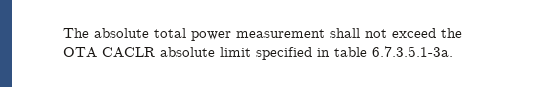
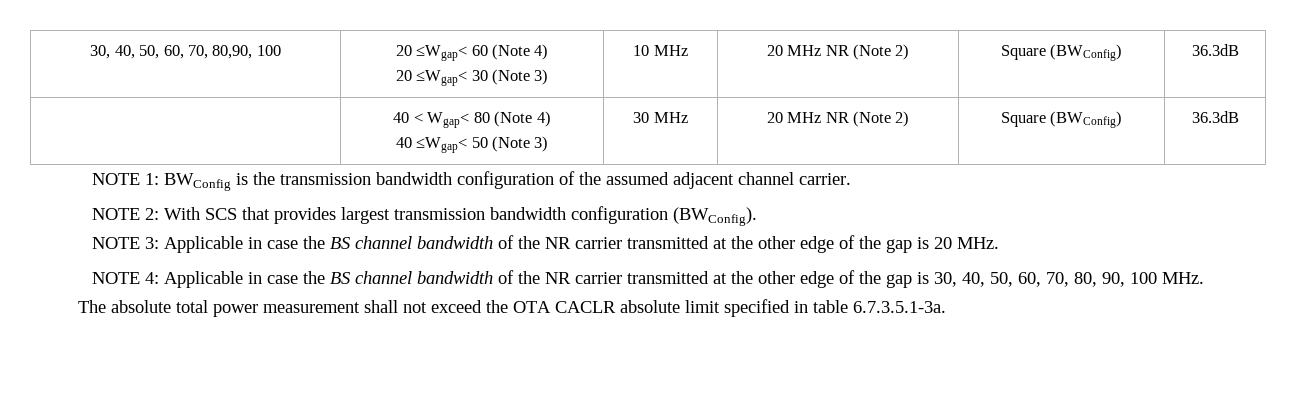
(63, 33) none -> [90,45,281,59] [395,44,549,61] [395,69,549,86] [633,45,688,56] [766,44,910,60] [1000,44,1123,61] [1191,44,1239,56] [393,111,551,128] [395,136,549,153] [633,112,688,123] [766,111,910,127] [1000,111,1123,128] [1191,111,1239,123] [91,171,851,191] [91,206,757,226] [91,235,999,253] [91,270,1204,288] 30, 40, 50, 60, 70, 80,90, 100 | 20 ≤Wgap< 60 (Note 4) // 20 ≤Wgap< 30 (Note 3) | 10 MHz | 20 MHz NR (Note 2) | Square (BWConfig) | 36.3dB // | 40 < Wgap< 80 (Note 4) // 40 ≤Wgap< 50 (Note 3) | 30 MHz | 20 MHz NR (Note 2) | Square (BWConfig) | 36.3dB // NOTE 1: BWConfig is the transmission bandwidth configuration of the assumed adjacent channel carrier. // NOTE 2: With SCS that provides largest transmission bandwidth configuration (BWConfig). // NOTE 3: Applicable in case the BS channel bandwidth of the NR carrier transmitted at the other edge of the gap is 20 MHz. // NOTE 4: Applicable in case the BS channel bandwidth of the NR carrier transmitted at the other edge of the gap is 30, 40, 50, 60, 70, 80, 90, 100 MHz. //

